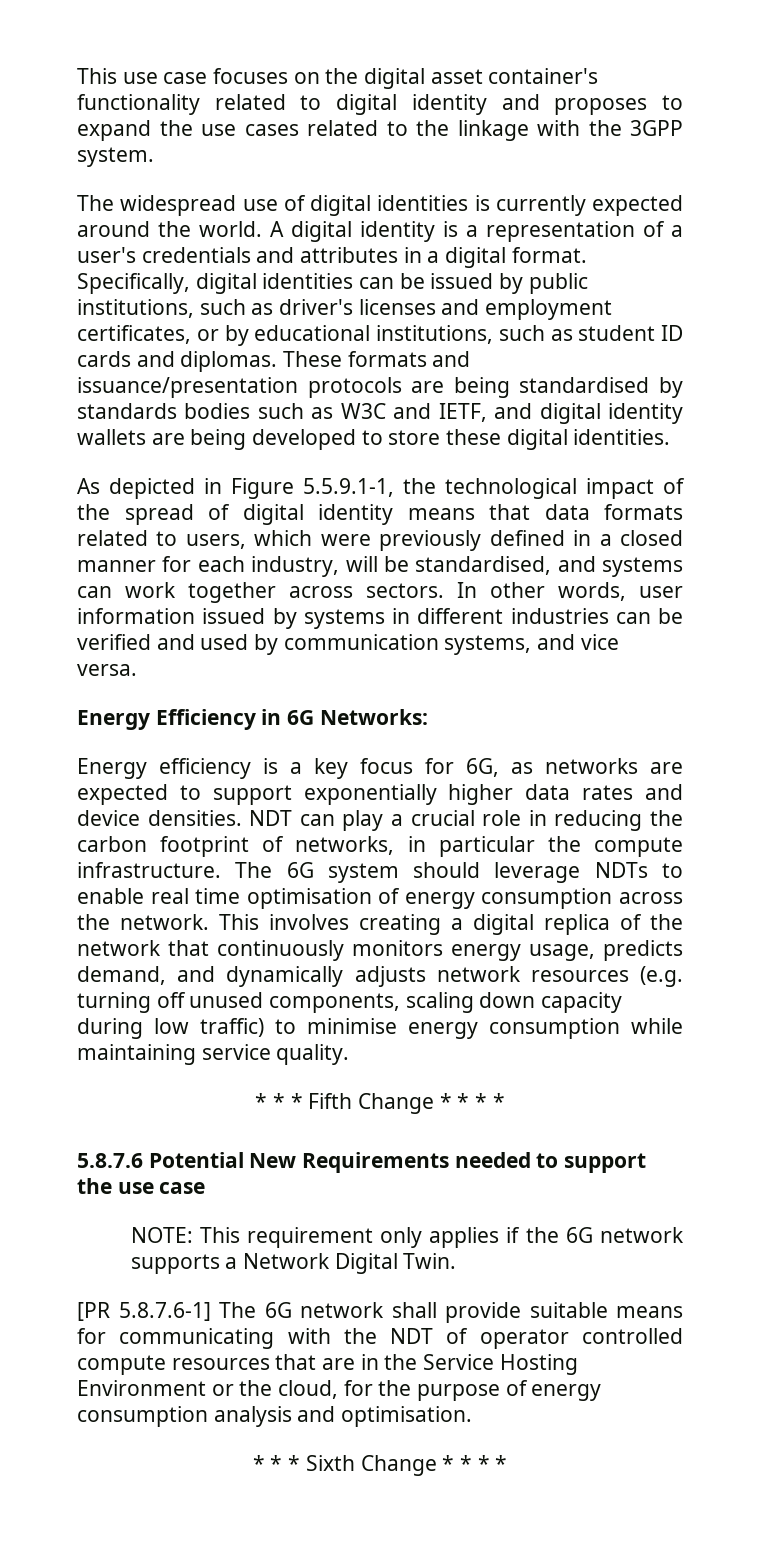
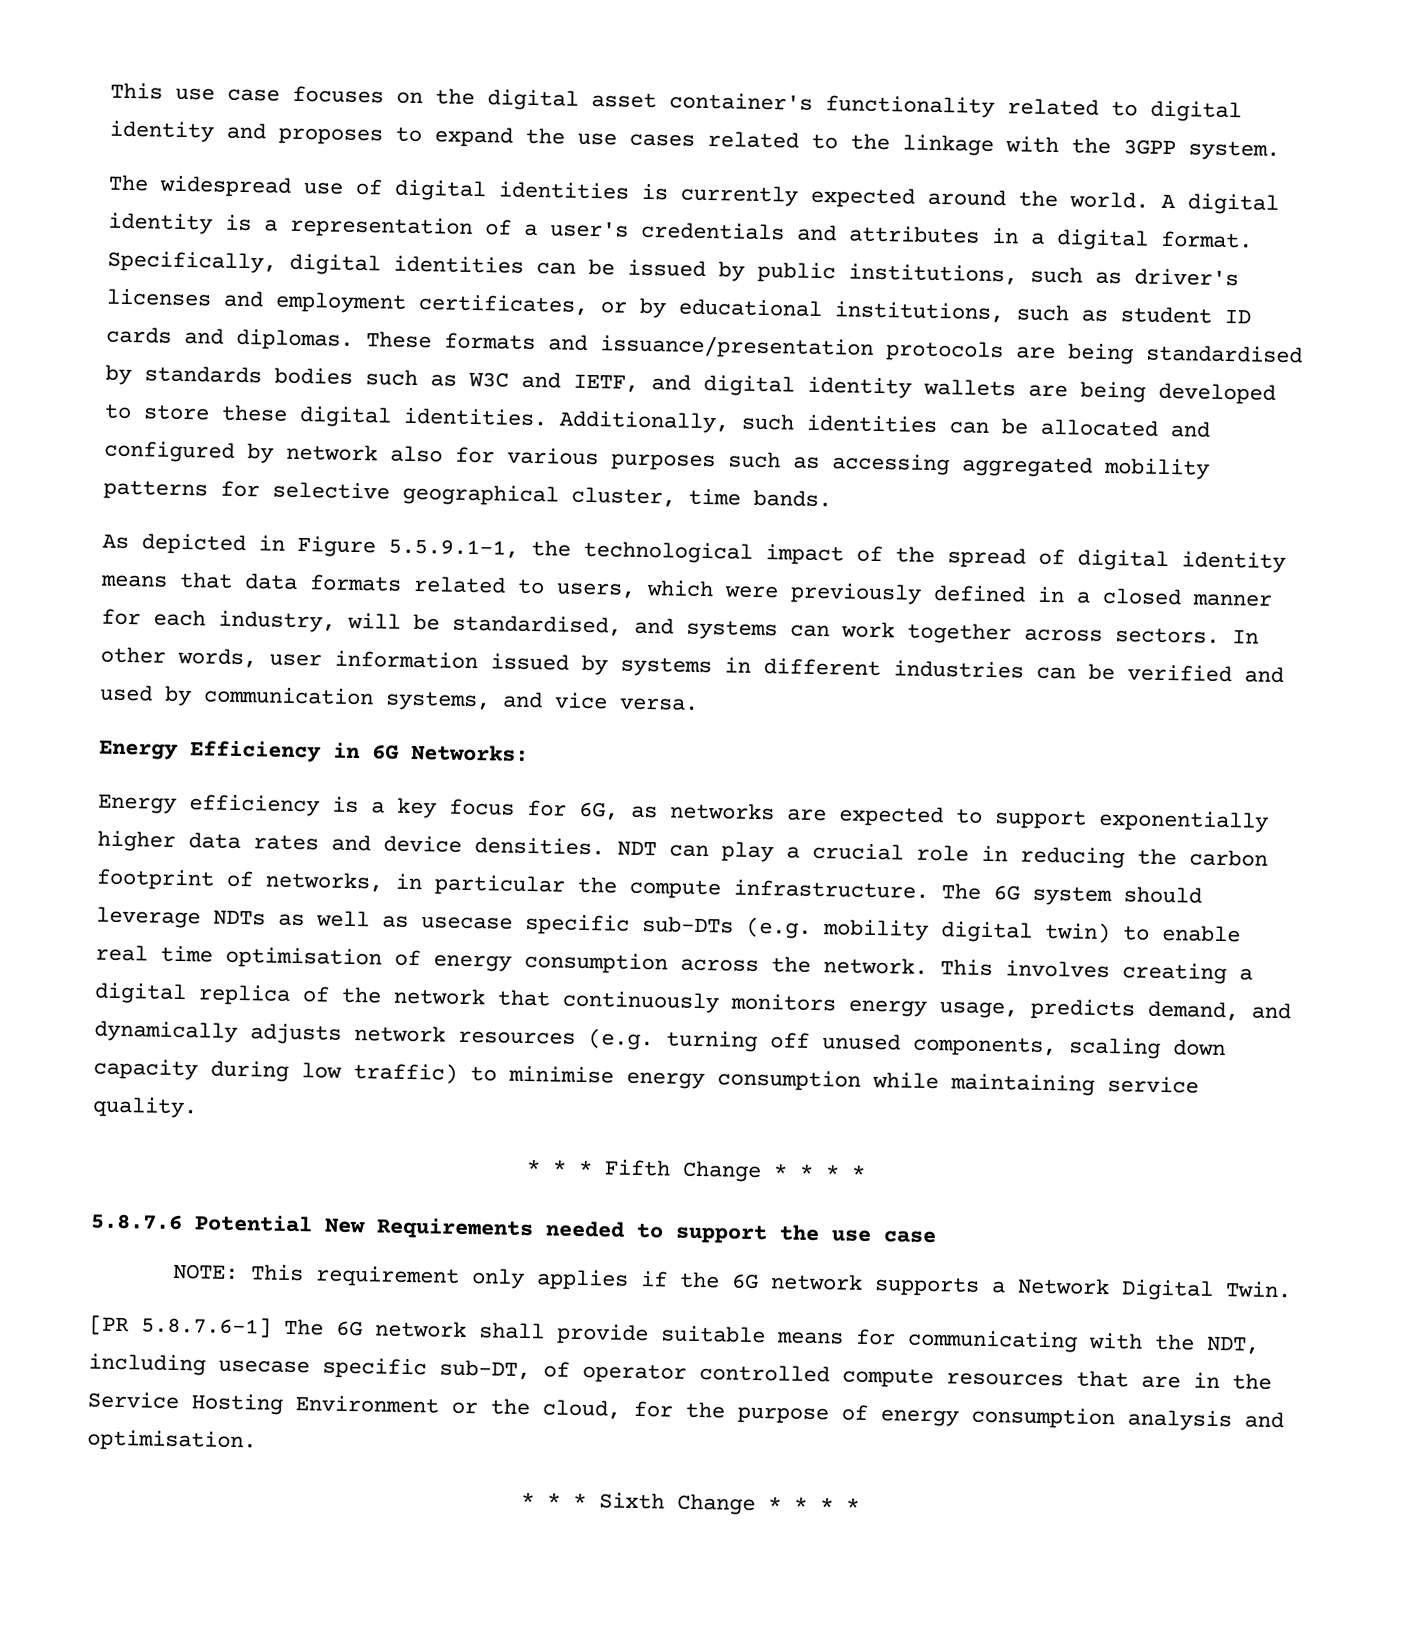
(671, 437) none -> [559,410,1210,438] [104,440,1210,480] [103,479,832,508] Additionally, such identities can be allocated and configured by network also for various purposes such as accessing aggregated mobility patterns for selective geographical cluster, time bands.
(648, 870) none -> [278,910,1111,944] as well as usecase specific sub-DTs (e.g. mobility digital twin)
[390,1328,434,1344] NDT -> [1206,1335,1260,1355] [88,1353,531,1381] NDT, including usecase specific sub-DT,

